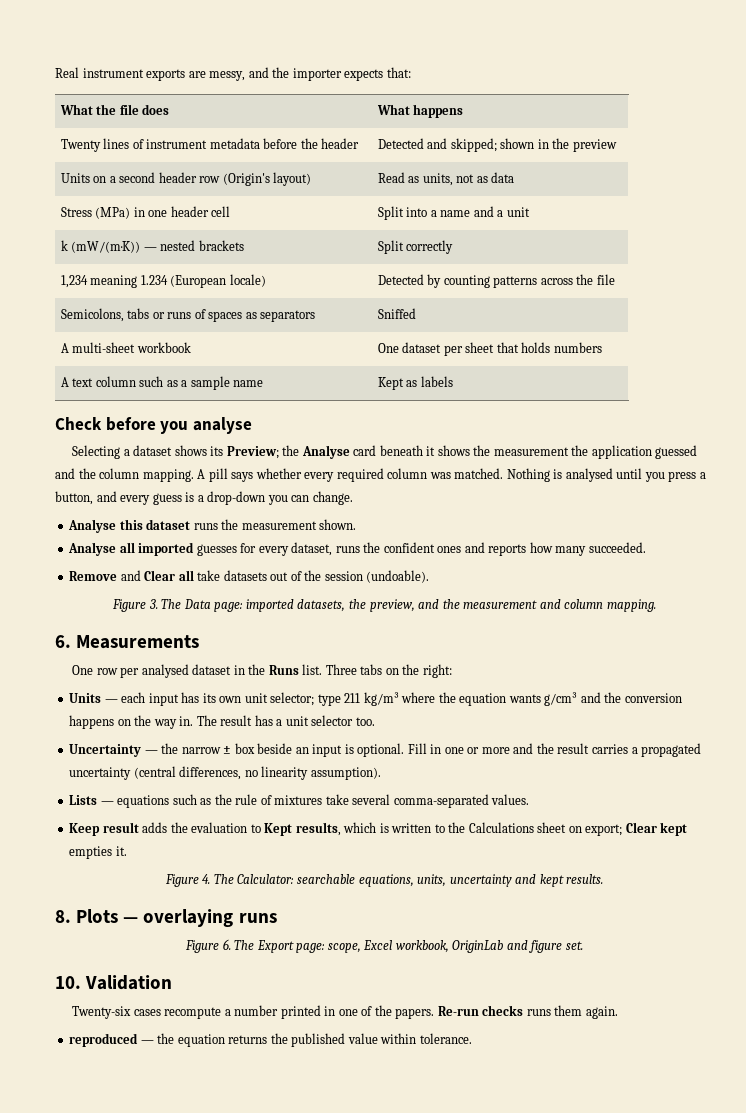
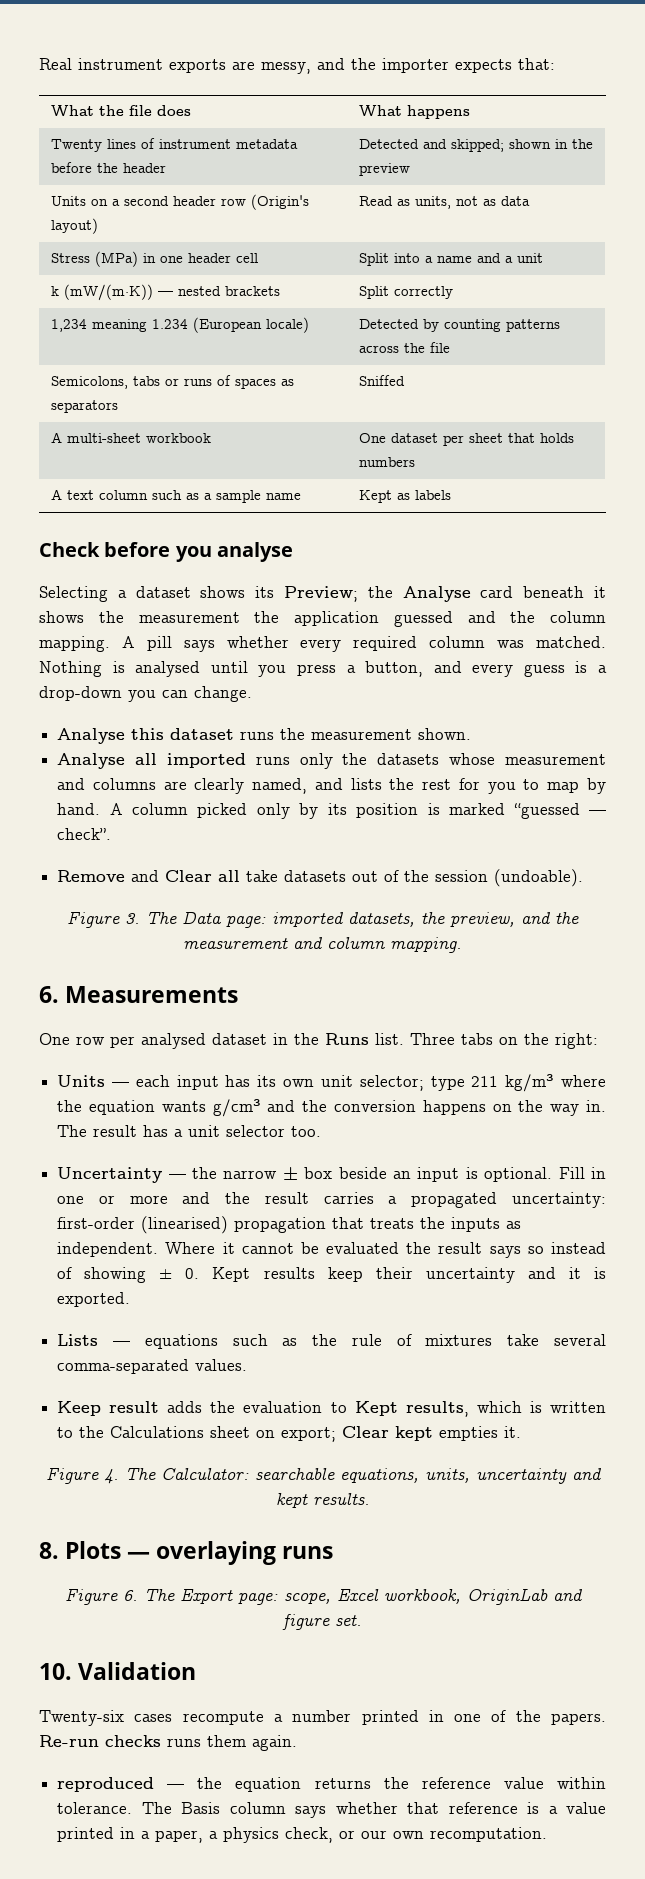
[196,542,646,556] guesses for every dataset, runs the confident ones and reports how many succeeded. -> [255,753,606,769] [57,778,606,794] [57,803,606,819] [57,828,112,840] runs only the datasets whose measurement and columns are clearly named, and lists the rest for you to map by hand. A column picked only by its position is marked “guessed — check”.
[69,766,381,780] uncertainty (central differences, no linearity assumption). -> [512,1192,607,1208] [57,1216,522,1234] [57,1242,606,1258] [57,1267,606,1283] [57,1292,131,1307] uncertainty: first-order (linearised) propagation that treats the inputs as independent. Where it cannot be evaluated the result says so instead of showing ± 0. Kept results keep their uncertainty and it is exported.
[291,1033,346,1047] published -> [421,1777,491,1789] reference
(472, 1038) none -> [141,1802,607,1818] [57,1827,548,1843] The Basis column says whether that reference is a value printed in a paper, a physics check, or our own recomputation.

